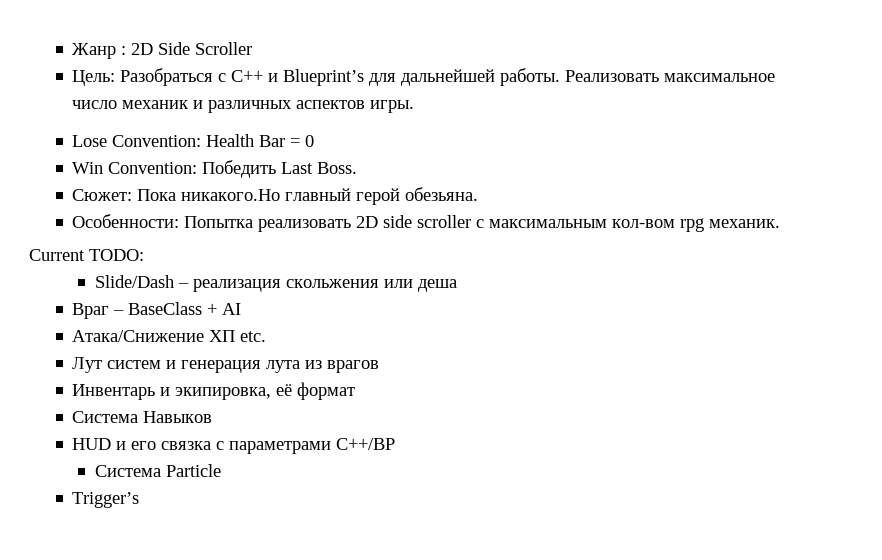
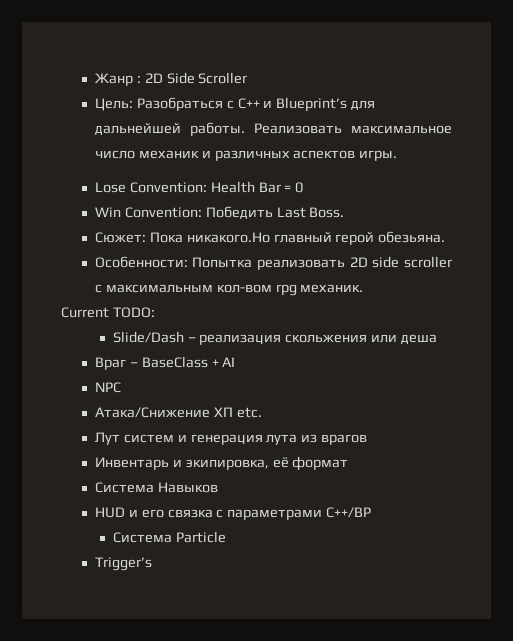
(242, 309) none -> [94,382,121,393] // NPC

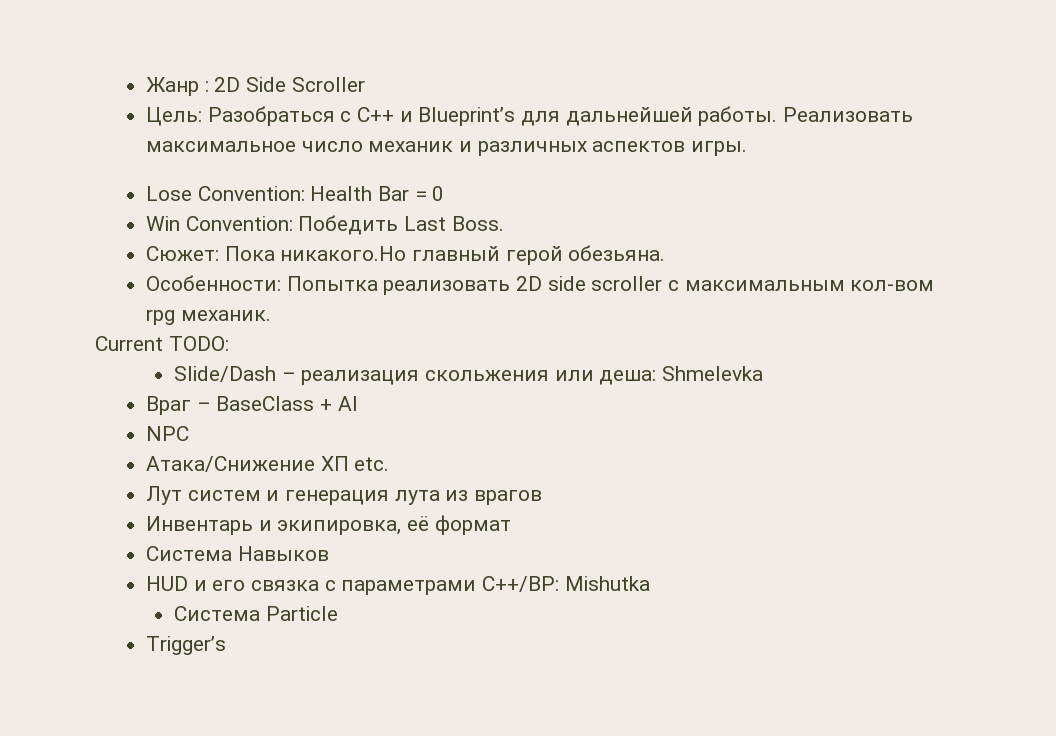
[401,334,438,344] деша -> [599,366,764,385] деша: Shmelevka
[326,507,372,518] С++/BP -> [482,576,650,592] С++/BP: Mishutka

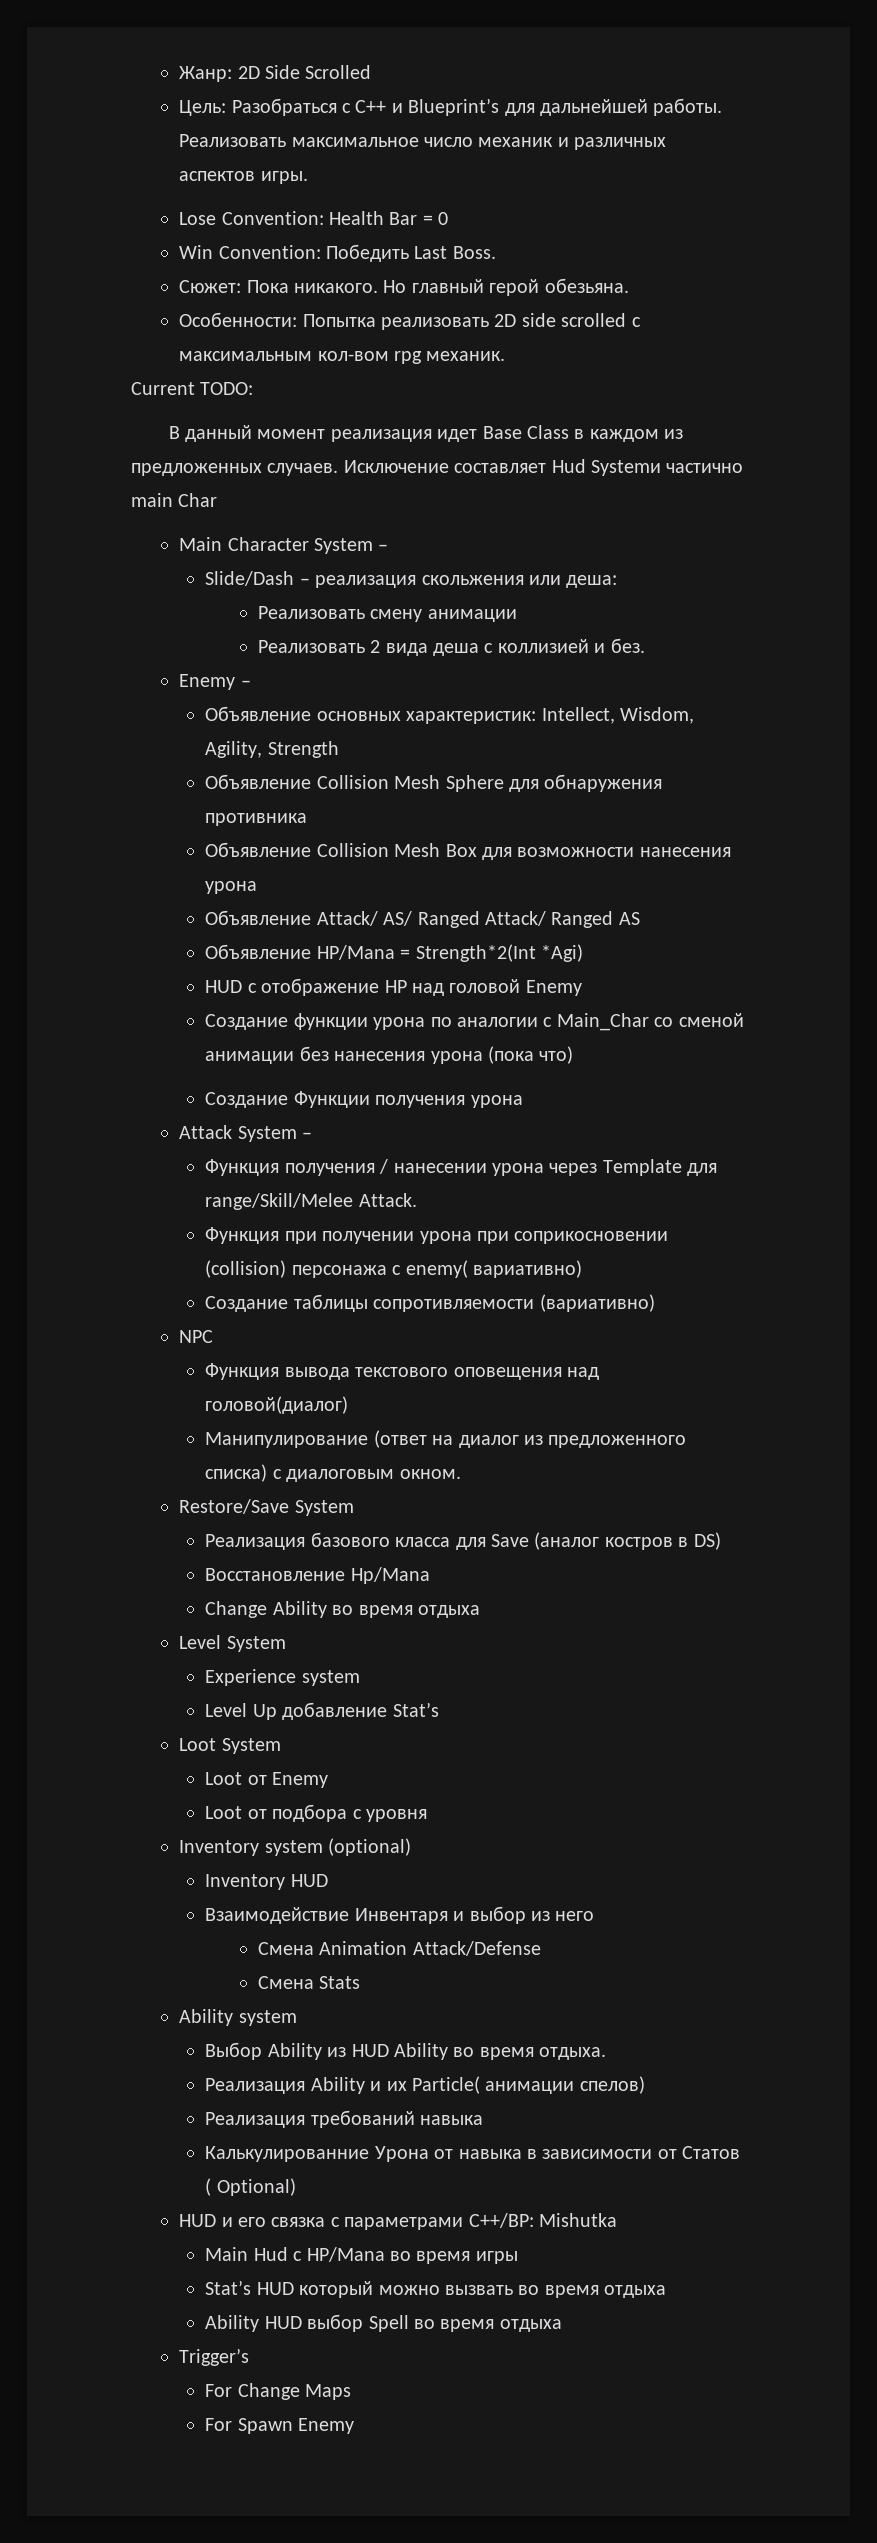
[146,77,209,96] Жанр : -> [179,66,233,82] Жанр:
[291,77,365,92] Scroller -> [305,65,372,79] Scrolled
[280,246,407,261] никакого.Но -> [293,280,407,293] никакого. Но
[591,276,663,291] scroller -> [561,313,627,327] scrolled
(229, 343) none -> [168,425,684,442] [131,459,744,476] [131,493,218,507] [179,537,389,554] // В данный момент реализация идет Base Class в каждом из предложенных случаев. Исключение составляет Hud Systemи частично main Char // Main Character System –
[662,366,764,381] [146,396,358,415] [146,426,190,441] [146,456,390,472] [146,486,543,505] [146,515,511,535] [146,546,329,561] Shmelevka // Враг – BaseClass + AI // NPC // Атака/Снижение ХП etc. // Лут систем и генерация лута из врагов // Инвентарь и экипировка, её формат // Система Навыков -> [257,606,517,622] [257,638,645,656] [179,674,251,690] [205,706,694,724] [205,741,339,758] [205,774,663,792] [205,813,308,826] [205,842,731,860] [205,881,258,894] [205,910,640,928] [205,944,583,962] [205,978,582,996] [205,1013,744,1031] [205,1046,574,1064] [205,1091,523,1108] [179,1125,312,1142] [205,1159,718,1176] [205,1193,417,1210] [205,1227,669,1244] [205,1260,582,1278] [205,1294,655,1312] [179,1330,214,1343] [205,1363,599,1380] [205,1396,349,1414] [205,1430,687,1448] [205,1464,461,1482] [179,1499,354,1516] [205,1532,721,1550] [205,1567,430,1584] [205,1601,480,1618] [179,1635,286,1652] [205,1669,360,1686] [205,1702,439,1720] [179,1738,281,1754] [205,1772,329,1788] [205,1804,427,1822] [179,1838,411,1856] [205,1874,328,1890] [205,1906,595,1924] [257,1941,541,1956] [257,1976,361,1989] [179,2009,297,2026] [205,2042,607,2060] [205,2076,645,2094] [205,2110,484,2128] [205,2146,741,2162] [205,2178,296,2196] // Реализовать смену анимации // Реализовать 2 вида деша с коллизией и без. // Enemy – // Объявление основных характеристик: Intellect, Wisdom, Agility, Strength // Объявление Collision Mesh Sphere для обнаружения противника // Объявление Collision Mesh Box для возможности нанесения урона // Объявление Attack/ AS/ Ranged Attack/ Ranged AS // Объявление HP/Mana = Strength*2(Int *Agi) // HUD с отображение HP над головой Enemy // Создание функции урона по аналогии с Main_Char со сменой анимации без нанесения урона (пока что) // Создание Функции получения урона // Attack System – // Функция получения / нанесении урона через Template для range/Skill/Melee Attack. // Функция при получении урона при соприкосновении (collision) персонажа с enemy( вариативно) // Создание таблицы сопротивляемости (вариативно) // NPC // Функция вывода текстового оповещения над головой(диалог) // Манипулирование (ответ на диалог из предложенного списка) с диалоговым окном. // Restore/Save System // Реализация базового класса для Save (аналог костров в DS) // Восстановление Hp/Mana // Change Ability во время отдыха // Level System // Experience system // Level Up добавление Stat’s // Loot System // Loot от Enemy // Loot от подбора с уровня // Inventory system (optional) // Inventory HUD // Взаимодействие Инвентаря и выбор из него // Смена Animation Attack/Defense // Смена Stats // Ability system // Выбор Ability из HUD Ability во время отдыха. // Реализация Ability и их Particle( анимации спелов) // Реализация требований навыка // Калькулированние Урона от навыка в зависимости от Статов ( Optional)
[173,606,338,621] [146,636,227,655] Система Particle // Trigger’s -> [205,2247,518,2264] [205,2280,667,2298] [205,2314,562,2332] [179,2348,250,2366] [205,2383,352,2400] [205,2418,355,2434] Main Hud с HP/Mana во время игры // Stat’s HUD который можно вызвать во время отдыха // Ability HUD выбор Spell во время отдыха // Trigger’s // For Change Maps // For Spawn Enemy

